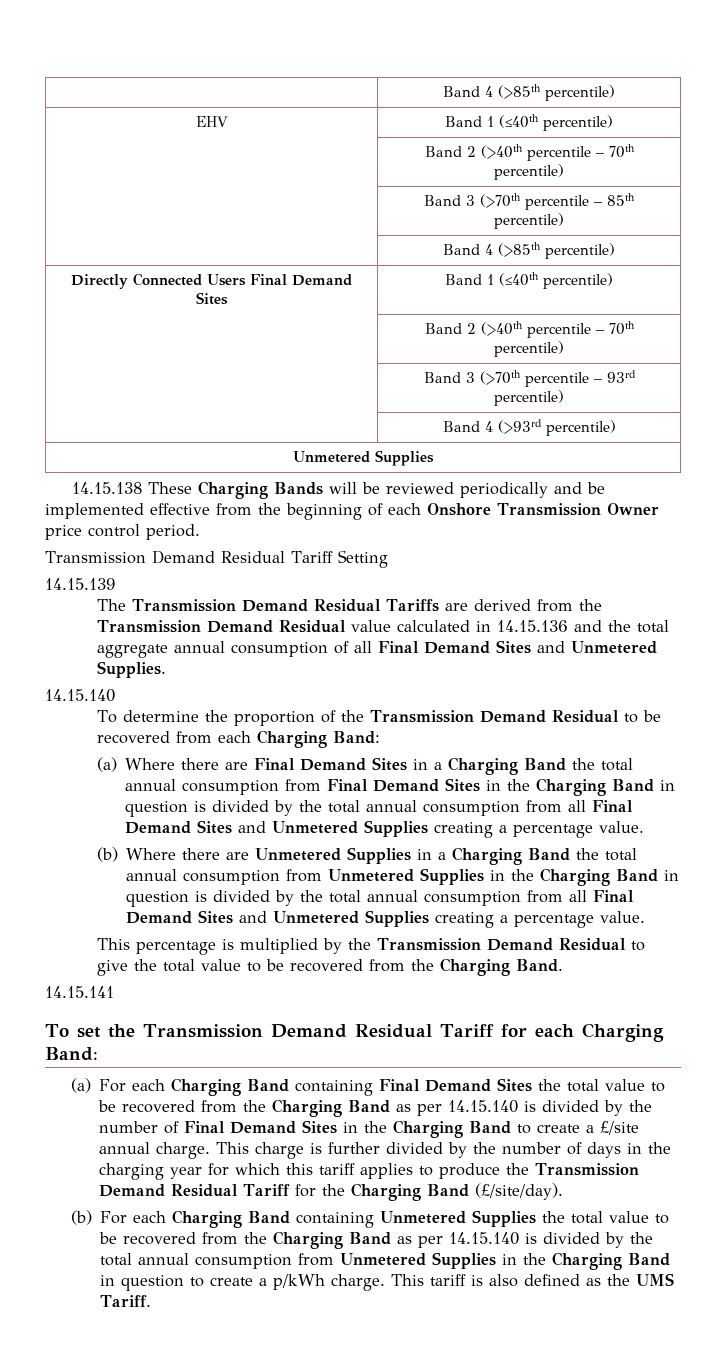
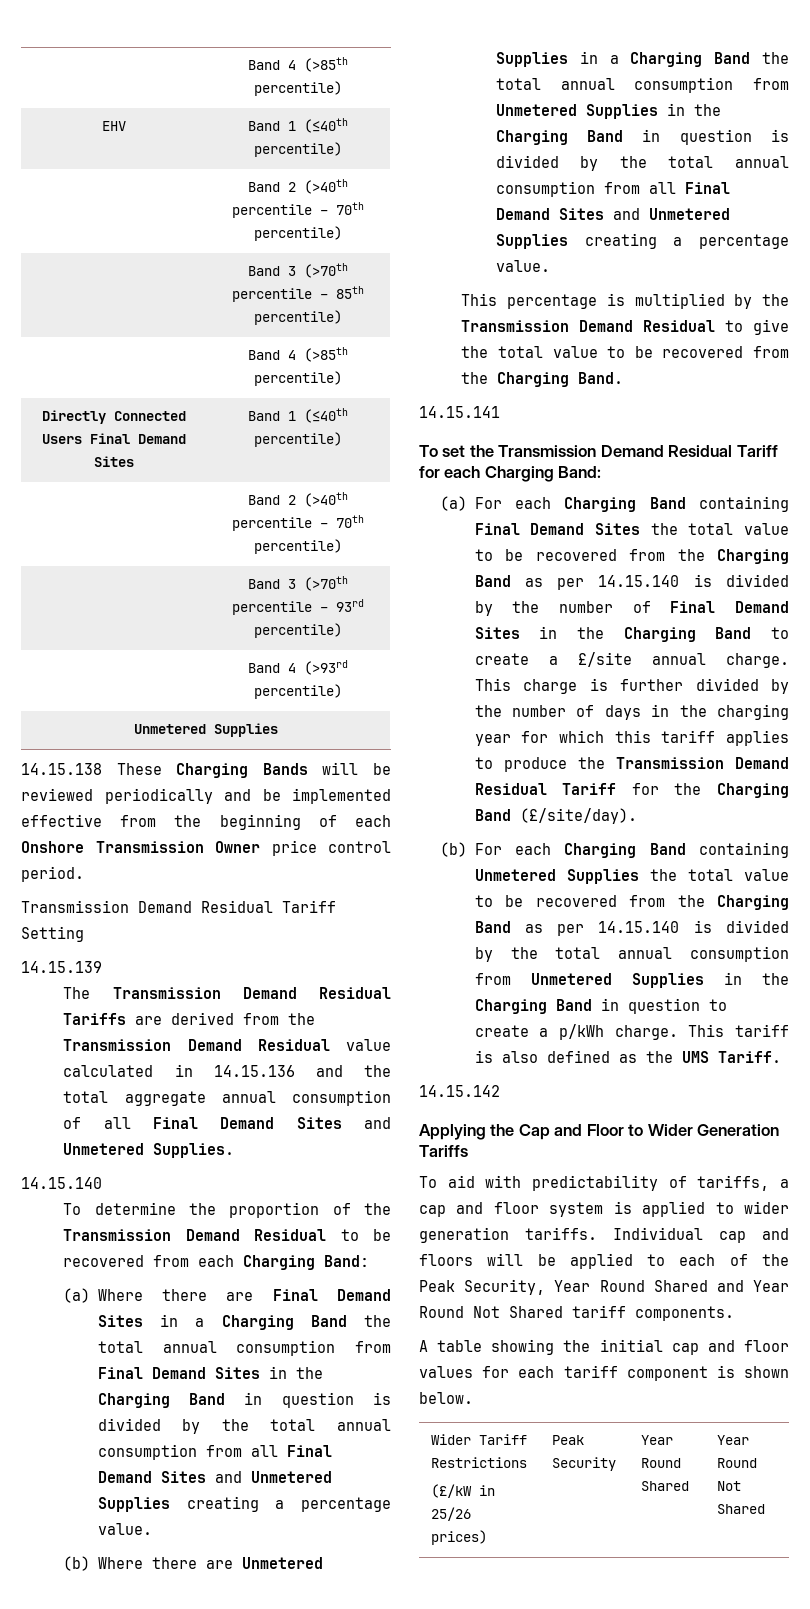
(152, 1301) none -> [419,1085,500,1097] [419,1124,780,1140] [419,1145,468,1157] [419,1175,789,1191] [419,1201,789,1217] [419,1227,789,1243] [419,1253,789,1269] [419,1279,789,1295] [419,1305,734,1321] [419,1339,789,1355] [419,1365,789,1381] [419,1392,473,1404] [430,1434,527,1445] [430,1457,527,1468] [430,1484,495,1498] [430,1507,471,1521] [430,1530,487,1545] [551,1435,584,1445] [551,1457,616,1471] [640,1435,673,1445] [640,1458,681,1468] [640,1481,689,1491] [716,1435,749,1445] [716,1458,757,1468] [716,1481,741,1491] [716,1504,765,1514] // 14.15.142 // Applying the Cap and Floor to Wider Generation Tariffs // To aid with predictability of tariffs, a cap and floor system is applied to wider generation tariffs. Individual cap and floors will be applied to each of the Peak Security, Year Round Shared and Year Round Not Shared tariff components. // A table showing the initial cap and floor values for each tariff component is shown below. // Wider Tariff Restrictions // (£/kW in 25/26 prices) | Peak Security | Year Round Shared | Year Round Not Shared

